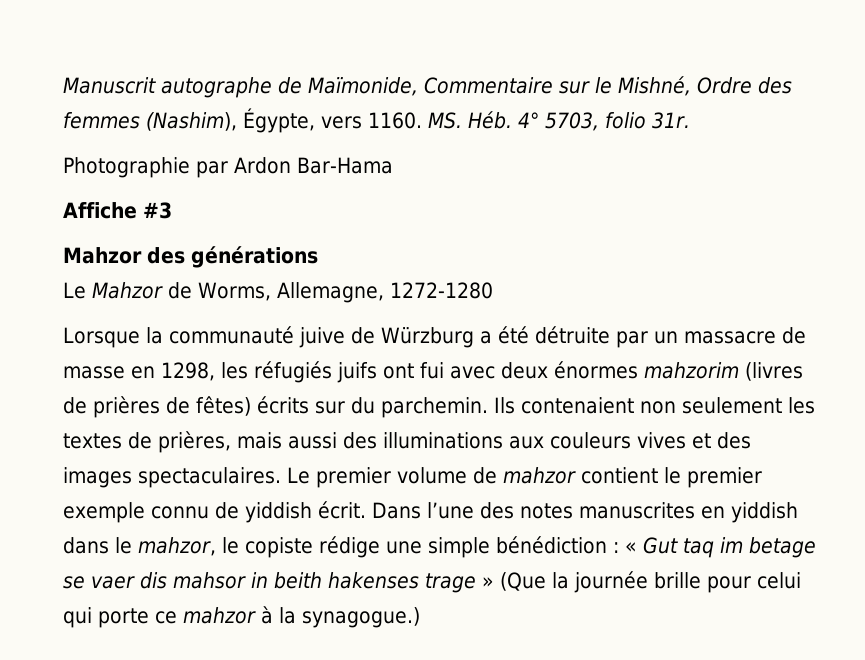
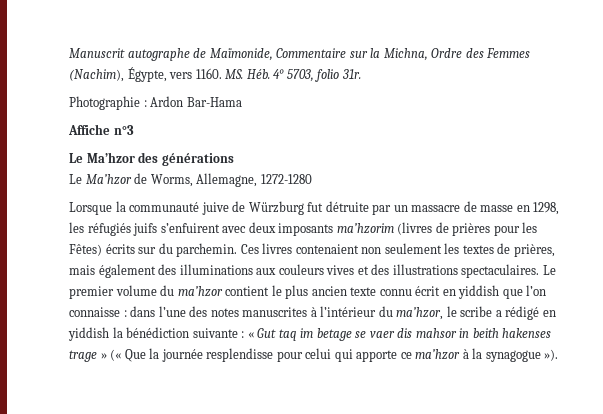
[595,76,792,96] [63,112,237,131] le Mishné, Ordre des femmes (Nashim), -> [370,48,531,61] [69,69,124,82] la Michna, Ordre des Femmes (Nachim),
[196,161,228,178] par -> [143,100,147,107] :
[143,202,172,219] [63,247,142,264] #3 // Mahzor -> [113,125,134,135] [69,152,135,163] n°3 // Le Ma’hzor
[92,282,163,299] Mahzor -> [85,174,132,185] Ma’hzor
[479,326,529,344] a été -> [307,202,324,212] fut
[383,361,803,381] [63,396,251,418] ont fui avec deux énormes mahzorim (livres de prières de fêtes) -> [160,222,538,236] [69,244,102,256] s’enfuirent avec deux imposants ma’hzorim (livres de prières pour les Fêtes)
[494,397,515,414] Ils -> [240,243,293,254] Ces livres
[288,432,337,449] aussi -> [98,264,156,278] également
[63,467,132,488] images -> [392,264,458,275] illustrations
[473,467,762,488] [63,501,798,523] [63,536,607,558] de mahzor contient le premier exemple connu de yiddish écrit. Dans l’une des notes manuscrites en yiddish dans le mahzor, le copiste rédige une simple bénédiction -> [160,285,547,299] [69,306,556,320] [68,327,238,341] du ma’hzor contient le plus ancien texte connu écrit en yiddish que l’on connaisse : dans l’une des notes manuscrites à l’intérieur du ma’hzor, le scribe a rédigé en yiddish la bénédiction suivante
[500,572,546,591] (Que -> [110,349,146,362] (« Que
[654,572,701,589] brille -> [206,348,274,362] resplendisse
[98,606,420,628] porte ce mahzor à la synagogue.) -> [356,348,559,362] apporte ce ma’hzor à la synagogue »).

